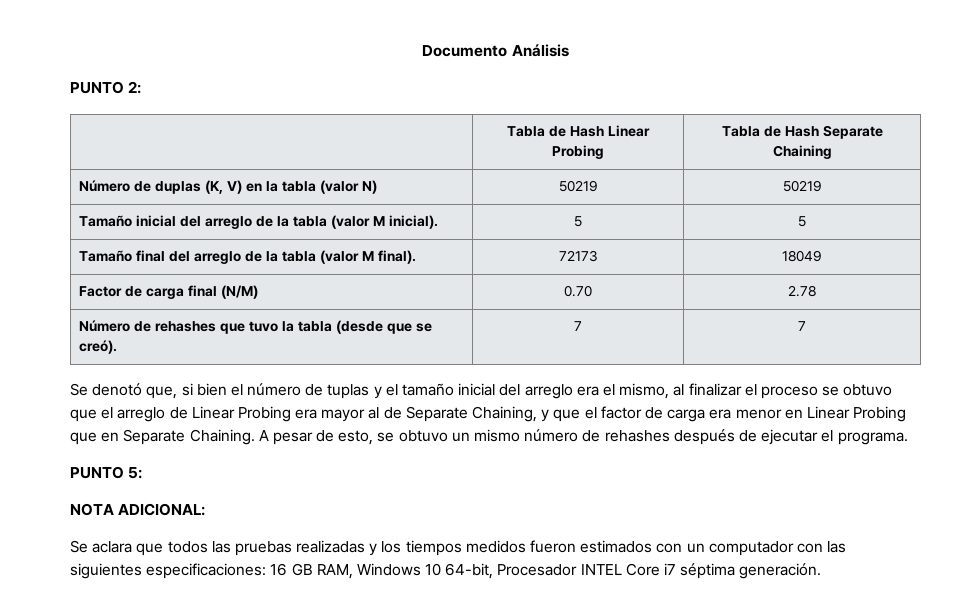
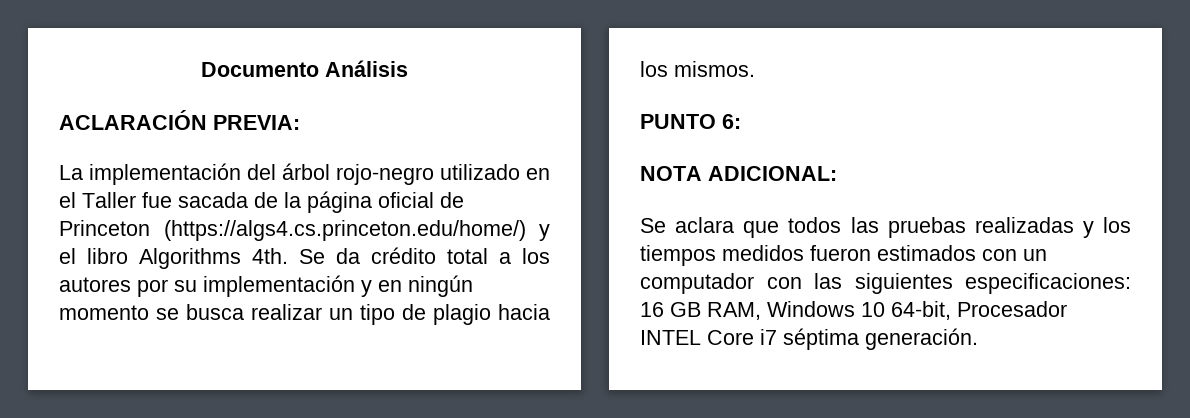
[70,81,142,94] [507,125,650,137] [552,145,604,159] [721,125,883,139] [772,145,832,159] [79,180,378,194] [558,180,598,192] [782,180,822,192] [79,215,439,229] [574,216,582,227] [798,216,806,227] [79,250,417,264] [558,250,598,262] [782,250,822,262] [79,285,259,299] [564,285,592,297] [788,285,816,297] [79,320,433,334] [79,340,118,354] [574,321,582,331] [798,321,806,331] [70,383,893,399] [70,406,907,422] [70,429,908,445] [70,466,143,479] PUNTO 2: // | Tabla de Hash Linear Probing | Tabla de Hash Separate Chaining // Número de duplas (K, V) en la tabla (valor N) | 50219 | 50219 // Tamaño inicial del arreglo de la tabla (valor M inicial). | 5 | 5 // Tamaño final del arreglo de la tabla (valor M final). | 72173 | 18049 // Factor de carga final (N/M) | 0.70 | 2.78 // Número de rehashes que tuvo la tabla (desde que se creó). | 7 | 7 // Se denotó que, si bien el número de tuplas y el tamaño inicial del arreglo era el mismo, al finalizar el proceso se obtuvo que el arreglo de Linear Probing era mayor al de Separate Chaining, y que el factor de carga era menor en Linear Probing que en Separate Chaining. A pesar de esto, se obtuvo un mismo número de rehashes después de ejecutar el programa. // PUNTO 5: -> [59,110,300,130] [59,163,550,185] [59,191,464,213] [59,220,550,241] [59,247,550,269] [59,275,473,297] [59,304,550,325] [640,61,755,77] [640,114,741,129] ACLARACIÓN PREVIA: // La implementación del árbol rojo-negro utilizado en el Taller fue sacada de la página oficial de Princeton (https://algs4.cs.princeton.edu/home/) y el libro Algorithms 4th. Se da crédito total a los autores por su implementación y en ningún momento se busca realizar un tipo de plagio hacia los mismos. // PUNTO 6:

